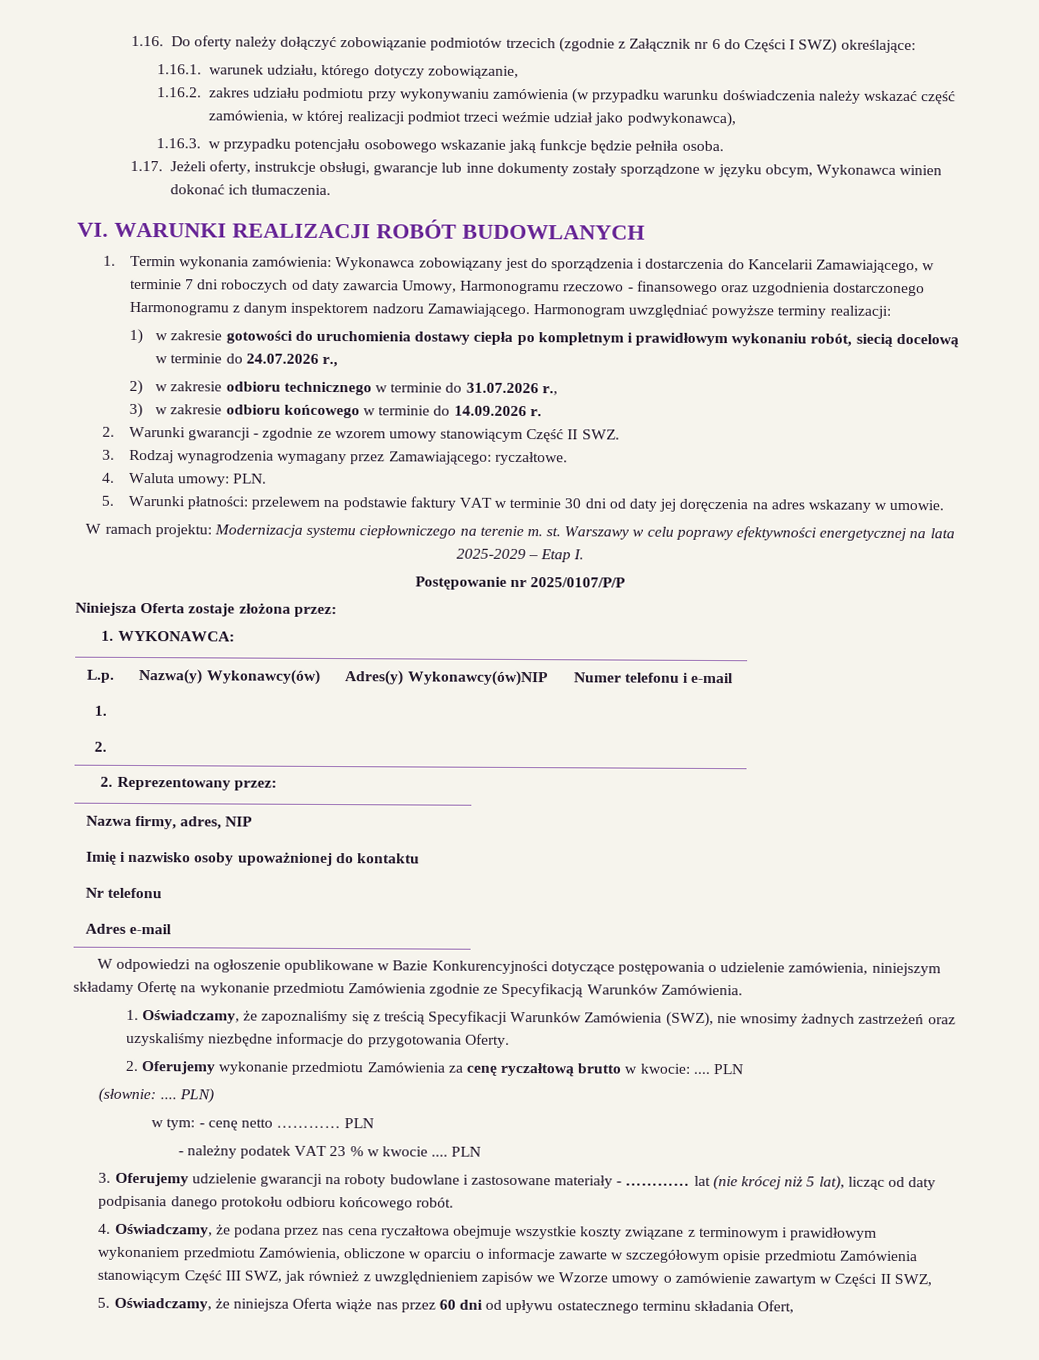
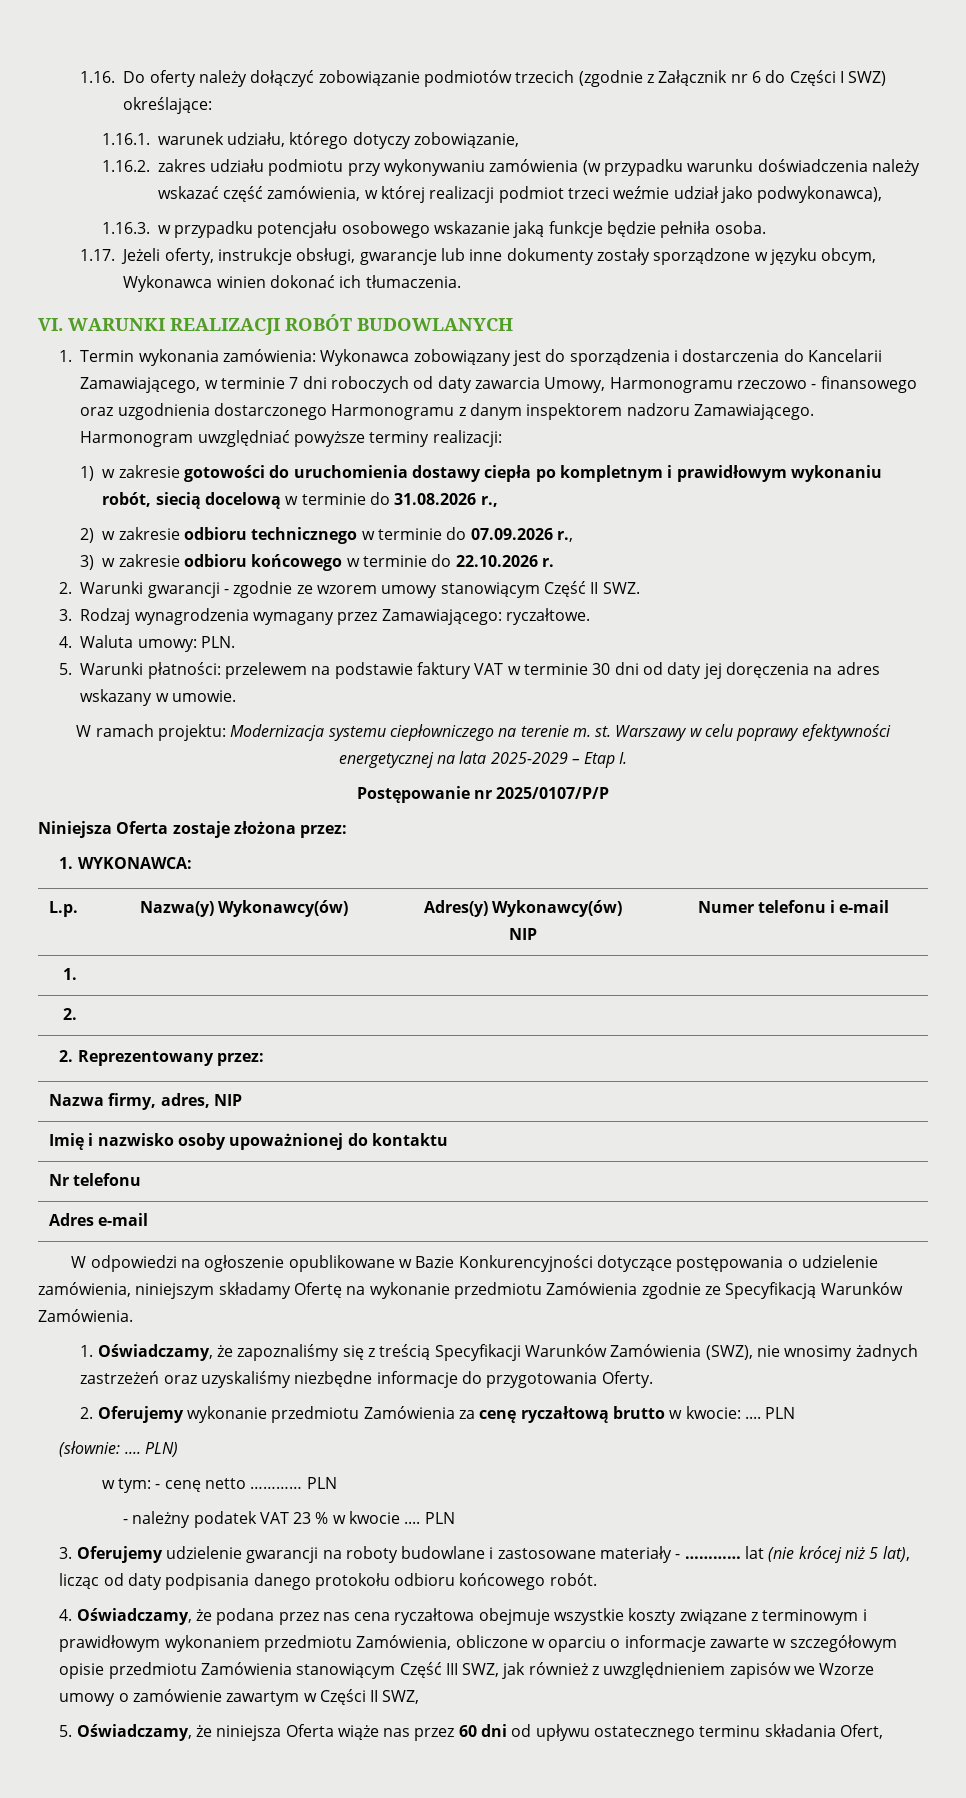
[245,353,319,364] 24.07.2026 -> [394,493,477,505] 31.08.2026
[465,382,539,394] 31.07.2026 -> [470,528,553,540] 07.09.2026
[453,405,527,417] 14.09.2026 -> [455,555,538,567] 22.10.2026
[406,670,549,687] Wykonawcy(ów)NIP -> [492,900,623,917] [509,928,537,940] Wykonawcy(ów) // NIP

